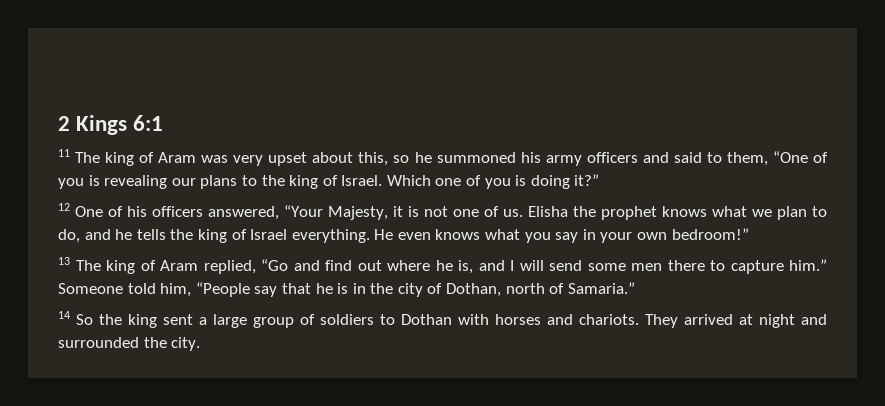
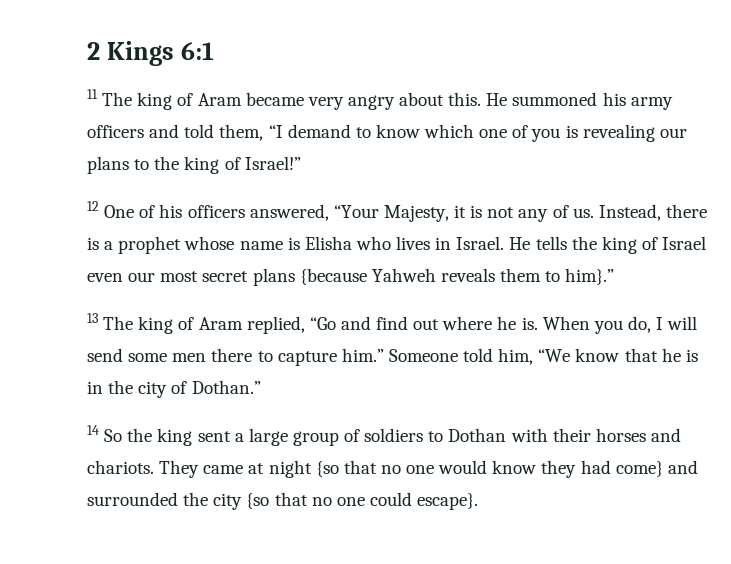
[201,152,432,166] was very upset about this, so he -> [245,92,508,110] became very angry about this. He
[673,151,808,166] said to them, “One -> [184,124,508,141] told them, “I demand to know which one
[341,174,600,189] Israel. Which one of you is doing it?” -> [244,156,301,170] Israel!”
[453,209,479,217] one -> [518,209,549,222] any
[528,206,827,220] [58,229,133,243] Elisha the prophet knows what we plan to do, and he -> [598,204,707,221] [87,236,531,254] Instead, there is a prophet whose name is Elisha who lives in Israel. He
[291,228,749,243] everything. He even knows what you say in your own bedroom!” -> [87,268,615,286] even our most secret plans {because Yahweh reveals them to him}.”
[458,260,505,274] is, and -> [521,316,651,334] is. When you do,
[195,282,278,297] “People say -> [538,348,620,362] “We know
[446,282,635,297] Dothan, north of Samaria.” -> [191,380,261,394] Dothan.”
(489, 319) none -> [552,428,591,442] their
[684,314,733,325] arrived -> [203,465,244,474] came
[801,314,827,325] [58,337,201,351] and surrounded the city. -> [315,460,698,478] [87,492,479,510] {so that no one would know they had come} and surrounded the city {so that no one could escape}.

